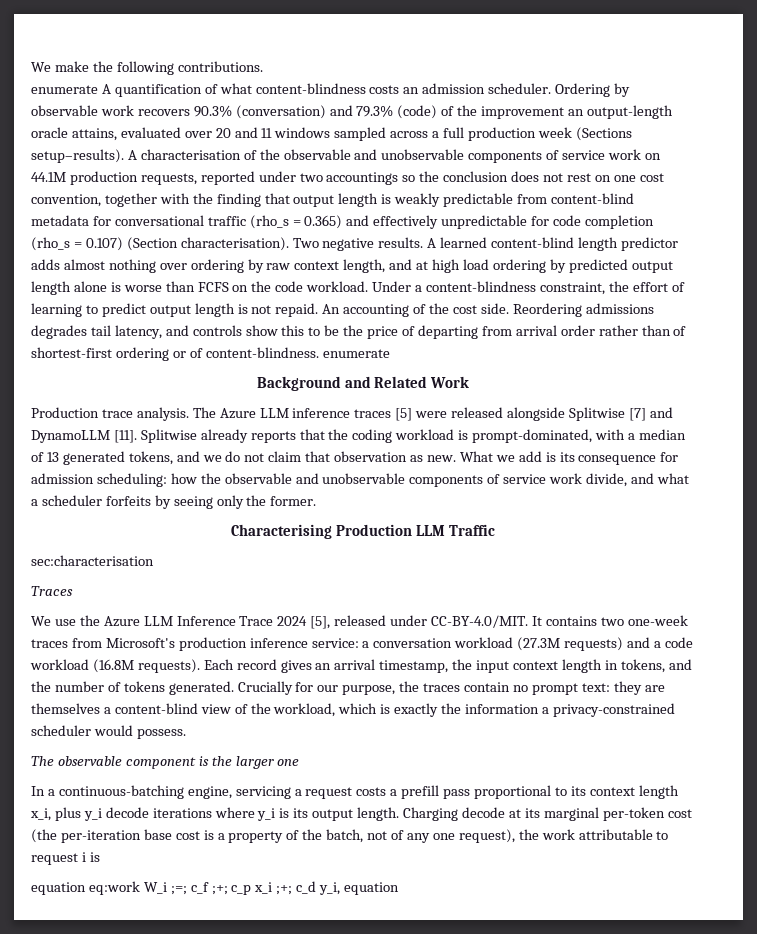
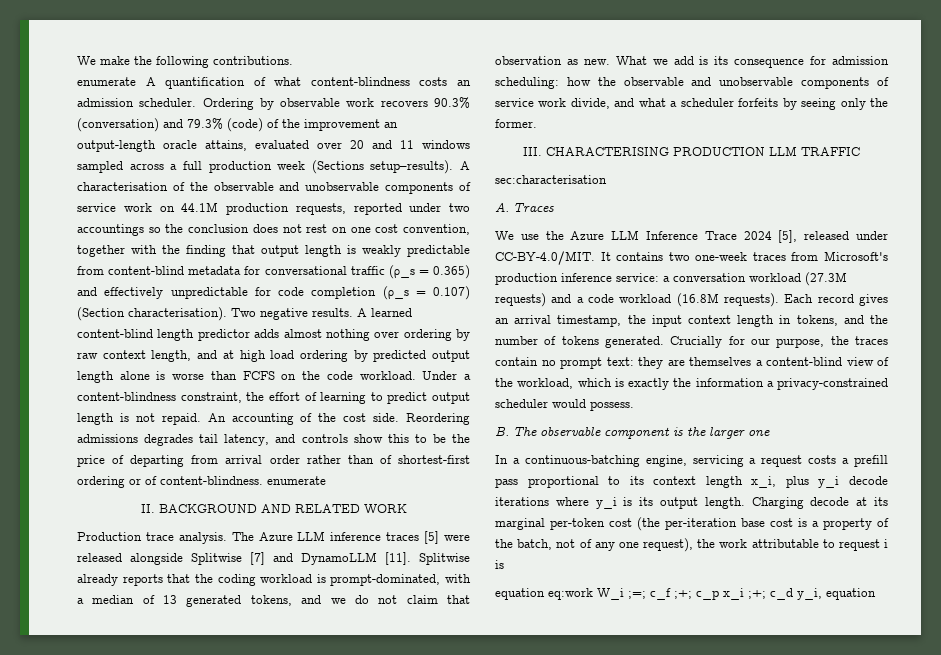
[249,215,289,229] (rho_s -> [388,265,415,279] (ρ_s
[31,237,70,251] (rho_s -> [382,286,409,300] (ρ_s
[256,376,470,391] Background and Related Work -> [140,504,407,513] II. BACKGROUND AND RELATED WORK
[231,524,495,539] Characterising Production LLM Traffic -> [523,146,860,156] III. CHARACTERISING PRODUCTION LLM TRAFFIC
(154, 560) none -> [495,203,509,212] A.
(186, 734) none -> [495,426,509,436] B.

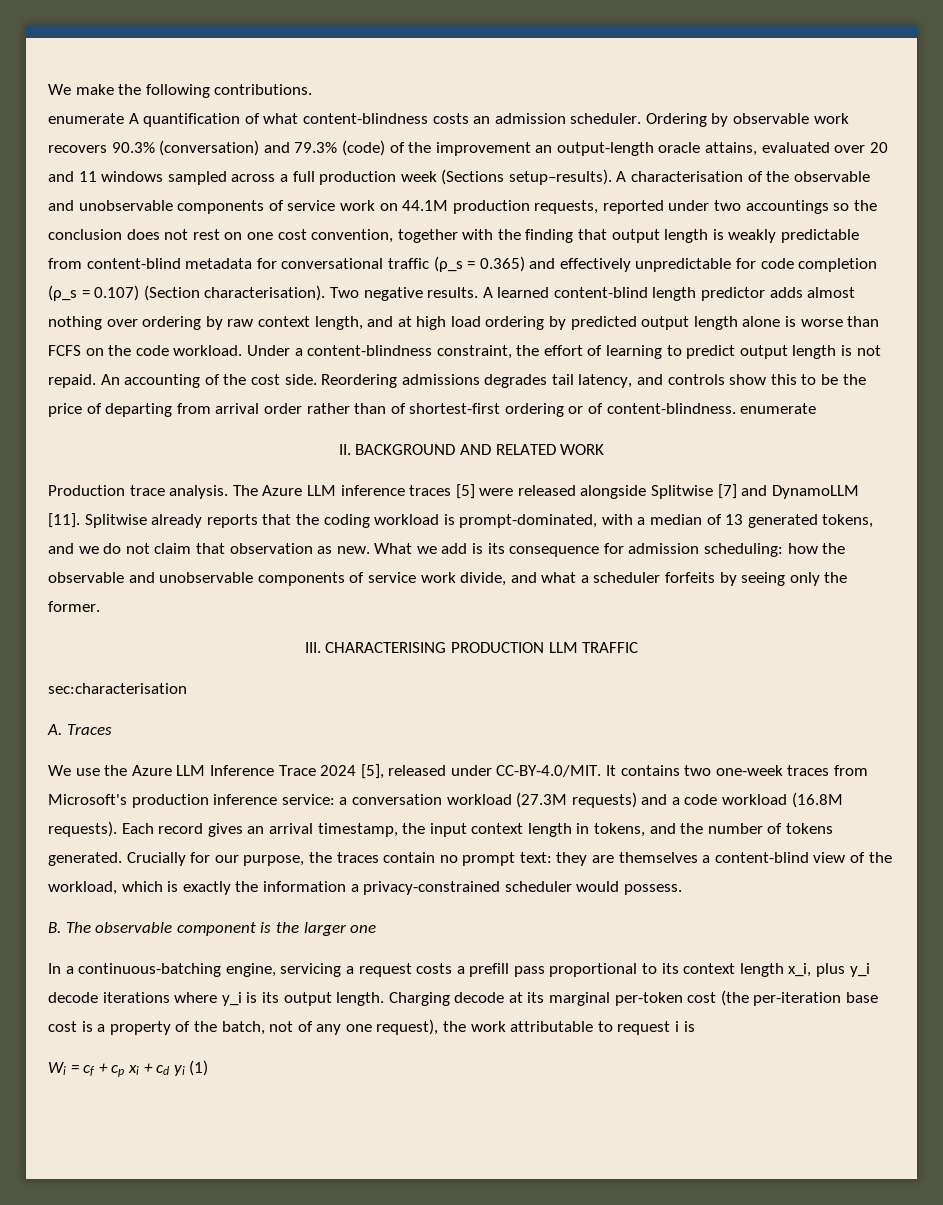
[495,588,876,600] equation eq:work W_i ;=; c_f ;+; c_p x_i ;+; c_d y_i, equation -> [48,1060,209,1077] Wi = cf + cp xi + cd yi (1)

